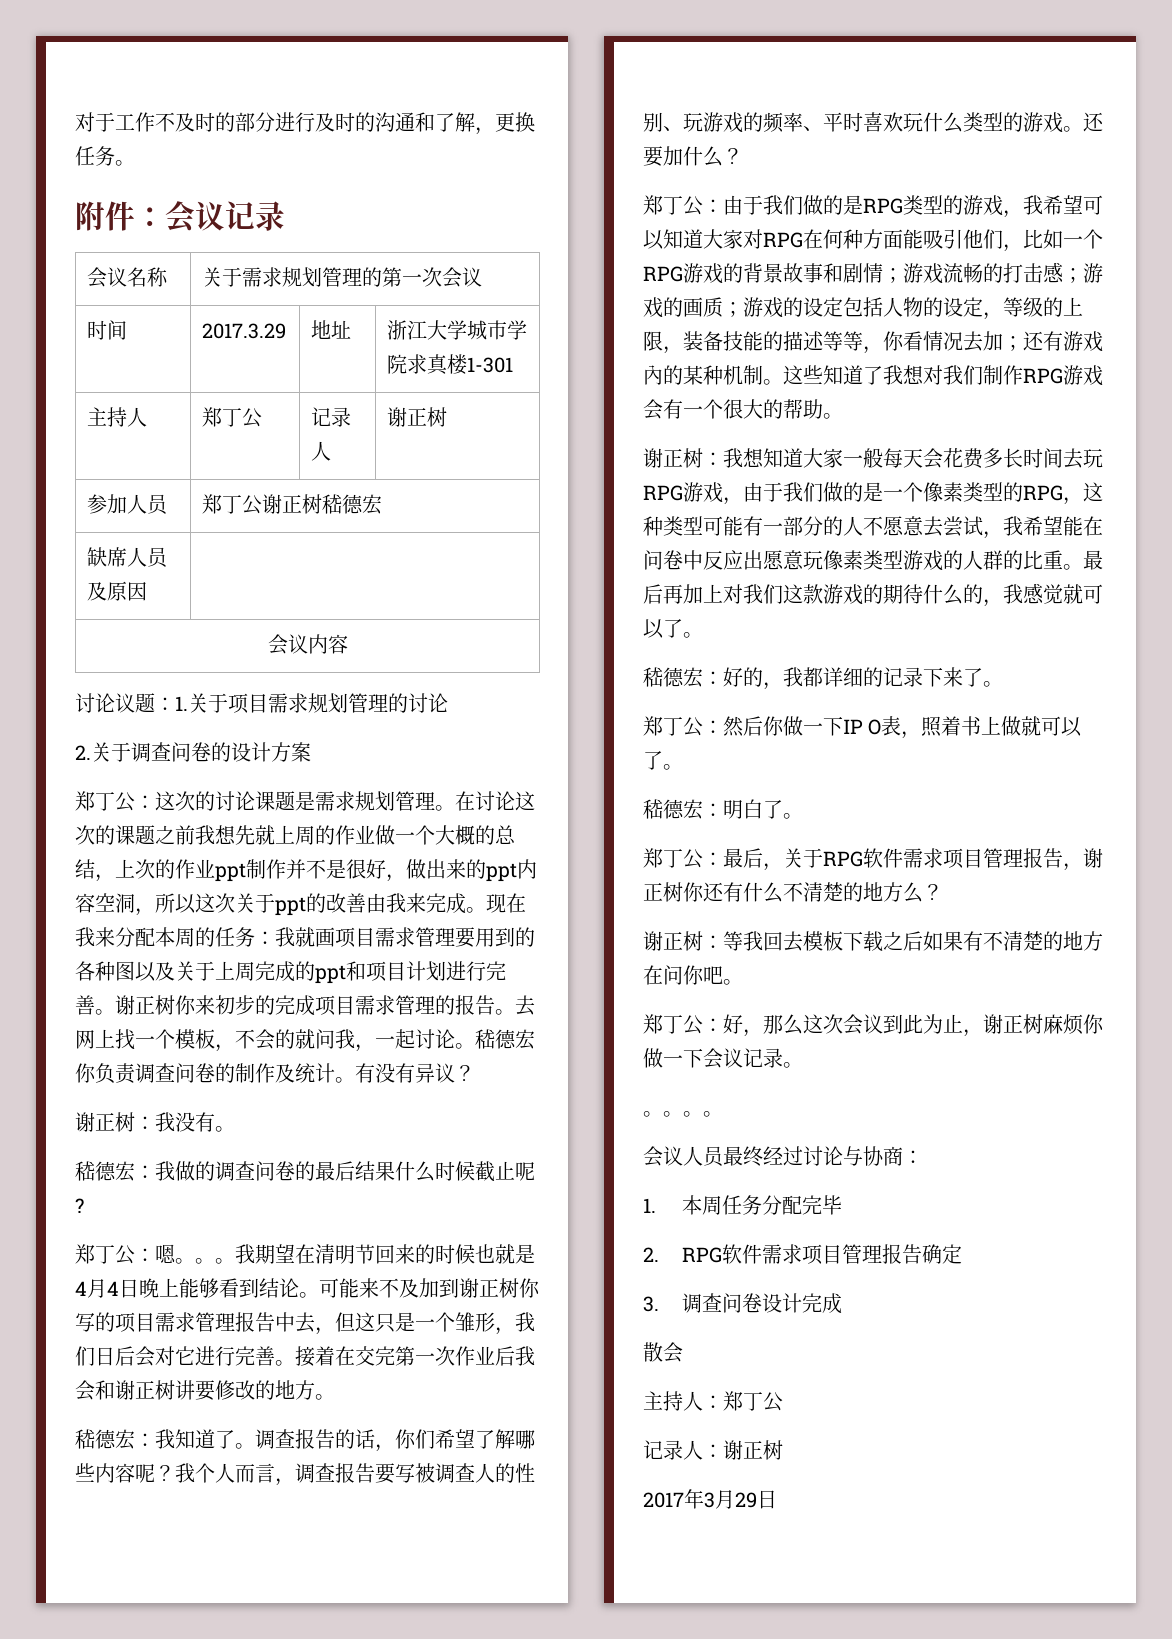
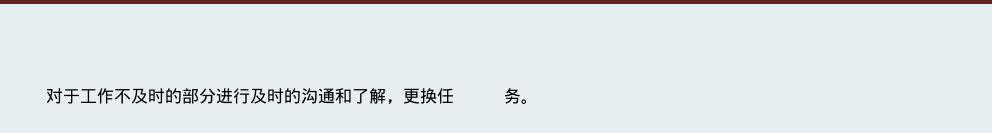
[75,201,285,233] [87,267,169,288] [202,267,483,288] [87,320,128,340] [202,323,287,339] [311,320,352,339] [387,320,528,340] [387,354,514,375] [87,407,148,427] [202,407,263,428] [311,407,352,427] [311,441,332,461] [387,407,448,427] [87,494,170,515] [202,494,383,515] [87,547,170,568] [87,581,148,601] [267,634,348,655] [75,693,448,714] [75,742,311,762] [75,791,535,812] [75,825,516,845] [75,859,537,882] [75,893,526,916] [75,927,535,948] [75,961,506,984] [75,995,535,1016] [75,1029,535,1052] [75,1063,475,1084] [75,1112,235,1132] [75,1161,535,1182] [75,1198,84,1213] [75,1244,535,1265] [75,1278,540,1298] [75,1312,535,1335] [75,1346,535,1367] [75,1380,335,1401] [75,1429,535,1452] [75,1463,535,1486] [643,112,1104,133] [643,146,743,167] [643,195,1103,218] [643,229,1103,252] [643,262,1103,284] [643,297,1083,320] [643,331,1103,354] [643,365,1103,386] [643,399,843,420] [643,448,1103,469] [643,482,1103,505] [643,516,1103,539] [643,550,1103,571] [643,583,1103,607] [643,619,703,639] [643,667,1003,690] [643,716,1083,739] [643,751,683,770] [643,799,803,820] [643,848,1103,871] [643,882,943,903] [643,931,1103,952] [643,965,743,985] [643,1014,1104,1037] [643,1048,803,1069] [643,1111,723,1117] [643,1146,923,1167] [643,1195,843,1215] [643,1244,963,1265] [643,1293,843,1314] [643,1342,683,1363] [643,1391,783,1412] [643,1440,783,1460] [643,1489,777,1509] // 附件：会议记录 // 会议名称 | 关于需求规划管理的第一次会议 // 时间 | 2017.3.29 | 地址 | 浙江大学城市学院求真楼1-301 // 主持人 | 郑丁公 | 记录人 | 谢正树 // 参加人员 | 郑丁公谢正树嵇德宏 // 缺席人员及原因 | // 会议内容 // 讨论议题：1.关于项目需求规划管理的讨论 // 2.关于调查问卷的设计方案 // 郑丁公：这次的讨论课题是需求规划管理。在讨论这次的课题之前我想先就上周的作业做一个大概的总结，上次的作业ppt制作并不是很好，做出来的ppt内容空洞，所以这次关于ppt的改善由我来完成。现在我来分配本周的任务：我就画项目需求管理要用到的各种图以及关于上周完成的ppt和项目计划进行完善。谢正树你来初步的完成项目需求管理的报告。去网上找一个模板，不会的就问我，一起讨论。嵇德宏你负责调查问卷的制作及统计。有没有异议？ // 谢正树：我没有。 // 嵇德宏：我做的调查问卷的最后结果什么时候截止呢? // 郑丁公：嗯。。。我期望在清明节回来的时候也就是4月4日晚上能够看到结论。可能来不及加到谢正树你写的项目需求管理报告中去，但这只是一个雏形，我们日后会对它进行完善。接着在交完第一次作业后我会和谢正树讲要修改的地方。 // 嵇德宏：我知道了。调查报告的话，你们希望了解哪些内容呢？我个人而言，调查报告要写被调查人的性别、玩游戏的频率、平时喜欢玩什么类型的游戏。还要加什么？ // 郑丁公：由于我们做的是RPG类型的游戏，我希望可以知道大家对RPG在何种方面能吸引他们，比如一个RPG游戏的背景故事和剧情；游戏流畅的打击感；游戏的画质；游戏的设定包括人物的设定，等级的上限，装备技能的描述等等，你看情况去加；还有游戏內的某种机制。这些知道了我想对我们制作RPG游戏会有一个很大的帮助。 // 谢正树：我想知道大家一般每天会花费多长时间去玩RPG游戏，由于我们做的是一个像素类型的RPG，这种类型可能有一部分的人不愿意去尝试，我希望能在问卷中反应出愿意玩像素类型游戏的人群的比重。最后再加上对我们这款游戏的期待什么的，我感觉就可以了。 // 嵇德宏：好的，我都详细的记录下来了。 // 郑丁公：然后你做一下IP O表，照着书上做就可以了。 // 嵇德宏：明白了。 // 郑丁公：最后，关于RPG软件需求项目管理报告，谢正树你还有什么不清楚的地方么？ // 谢正树：等我回去模板下载之后如果有不清楚的地方在问你吧。 // 郑丁公：好，那么这次会议到此为止，谢正树麻烦你做一下会议记录。 // 。。。。 // 会议人员最终经过讨论与协商： // 1.本周任务分配完毕 // 2. RPG软件需求项目管理报告确定 // 3.调查问卷设计完成 // 散会 // 主持人：郑丁公 // 记录人：谢正树 // 2017年3月29日 -> (538, 101) none

